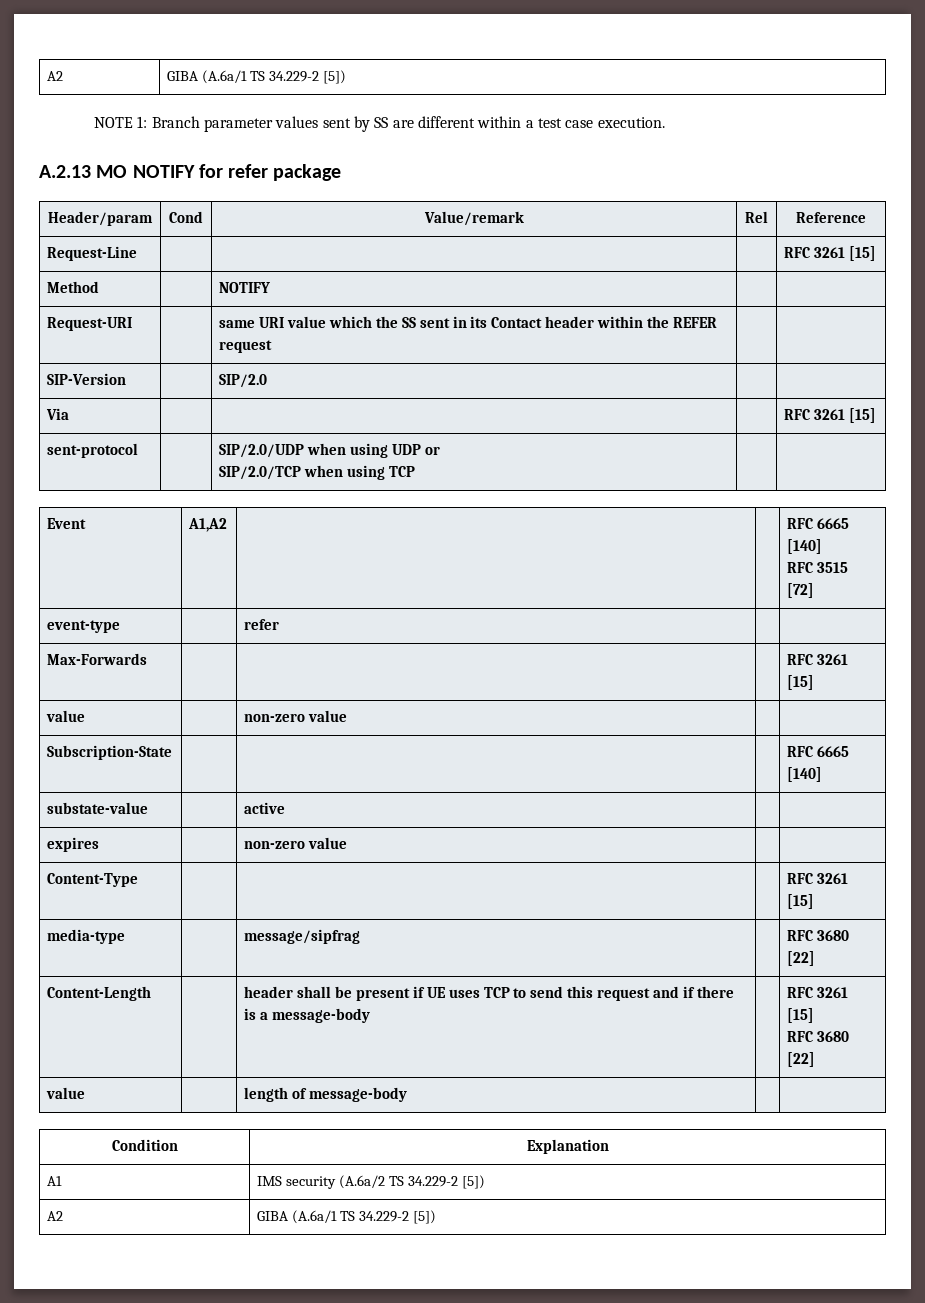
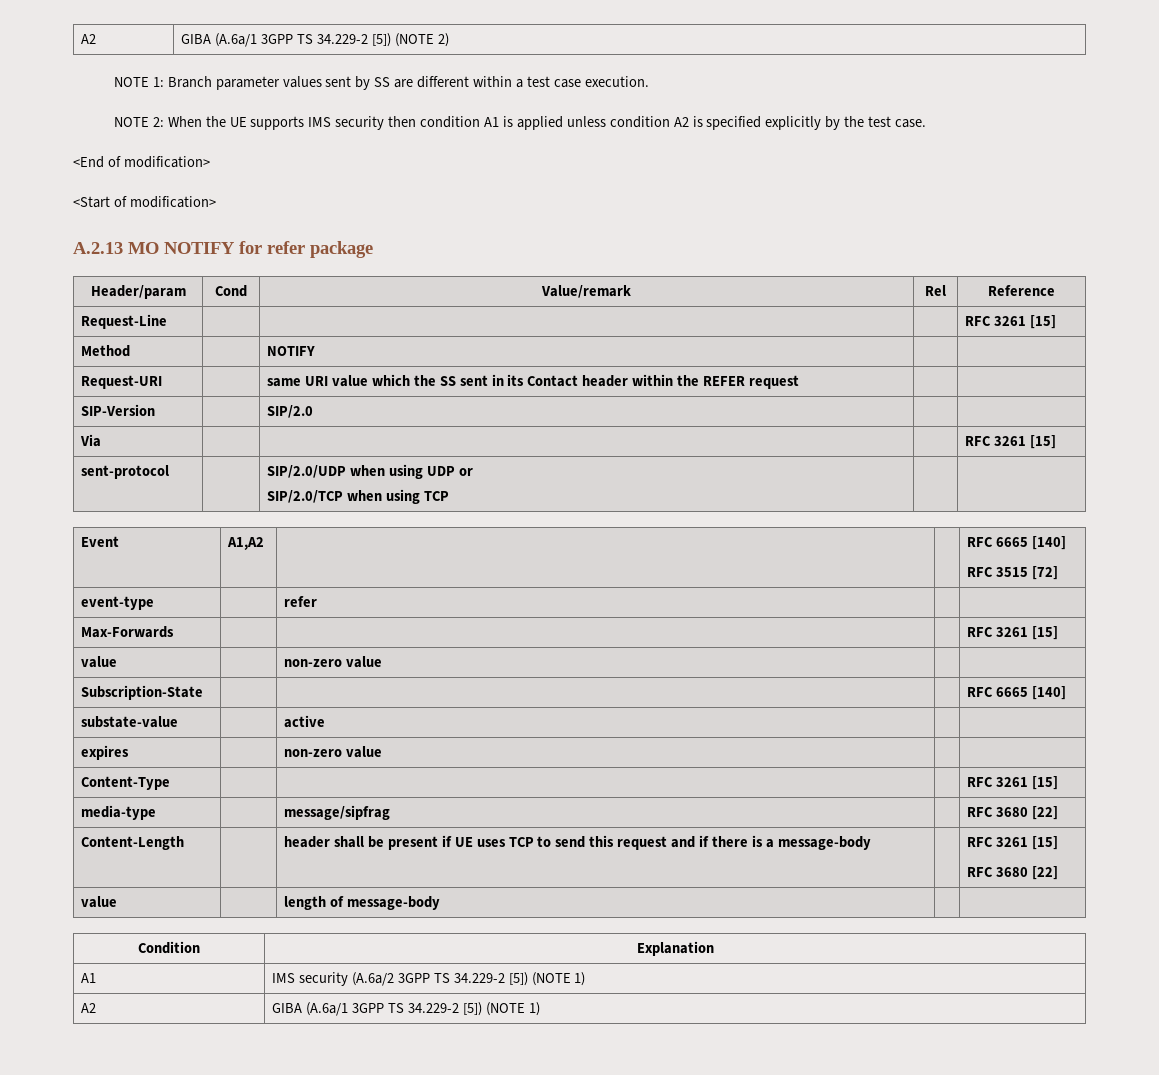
[47,71,64,81] [167,70,346,84] A2 | GIBA (A.6a/1 TS 34.229-2 [5]) -> [81,34,97,44] [181,33,449,47] A2 | GIBA (A.6a/1 3GPP TS 34.229-2 [5]) (NOTE 2)
(665, 122) none -> [113,116,926,130] [73,156,210,168] [73,196,216,208] // NOTE 2: When the UE supports IMS security then condition A1 is applied unless condition A2 is specified explicitly by the test case. // <End of modification> // <Start of modification>
[388,1175,485,1189] [47,1211,64,1221] [257,1210,436,1224] TS 34.229-2 [5]) // A2 | GIBA (A.6a/1 TS 34.229-2 [5]) -> [397,972,586,986] [81,1003,97,1013] [272,1002,540,1016] 3GPP TS 34.229-2 [5]) (NOTE 1) // A2 | GIBA (A.6a/1 3GPP TS 34.229-2 [5]) (NOTE 1)

